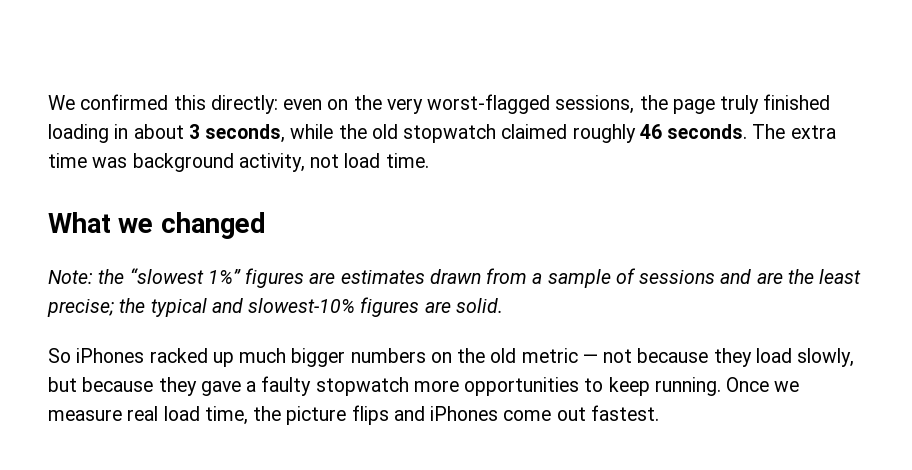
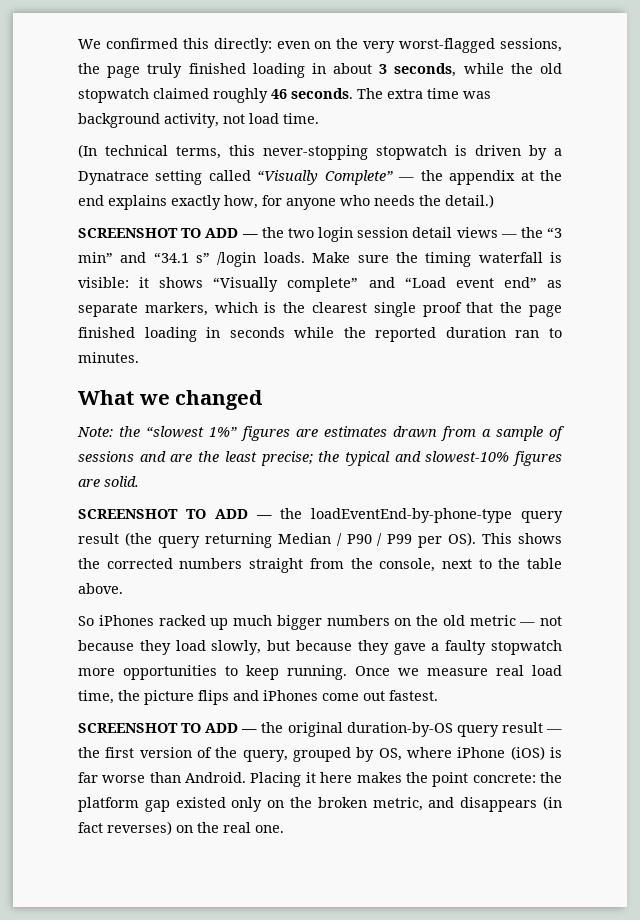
(429, 160) none -> [78,144,562,160] [78,170,563,185] [78,194,494,210] [78,227,563,242] [78,252,562,267] [78,277,562,292] [78,302,563,317] [78,327,562,342] [78,352,139,363] // (In technical terms, this never-stopping stopwatch is driven by a Dynatrace setting called “Visually Complete” — the appendix at the end explains exactly how, for anyone who needs the detail.) // SCREENSHOT TO ADD — the two login session detail views — the “3 min” and “34.1 s” /login loads. Make sure the timing waterfall is visible: it shows “Visually complete” and “Load event end” as separate markers, which is the clearest single proof that the page finished loading in seconds while the reported duration ran to minutes.
(503, 305) none -> [78,508,563,523] [78,532,563,548] [78,558,562,573] [78,583,123,594] // SCREENSHOT TO ADD — the loadEventEnd-by-phone-type query result (the query returning Median / P90 / P99 per OS). This shows the corrected numbers straight from the console, next to the table above.
(659, 413) none -> [78,722,562,737] [78,746,562,762] [78,772,562,787] [78,796,563,812] [78,821,284,835] // SCREENSHOT TO ADD — the original duration-by-OS query result — the first version of the query, grouped by OS, where iPhone (iOS) is far worse than Android. Placing it here makes the point concrete: the platform gap existed only on the broken metric, and disappears (in fact reverses) on the real one.

